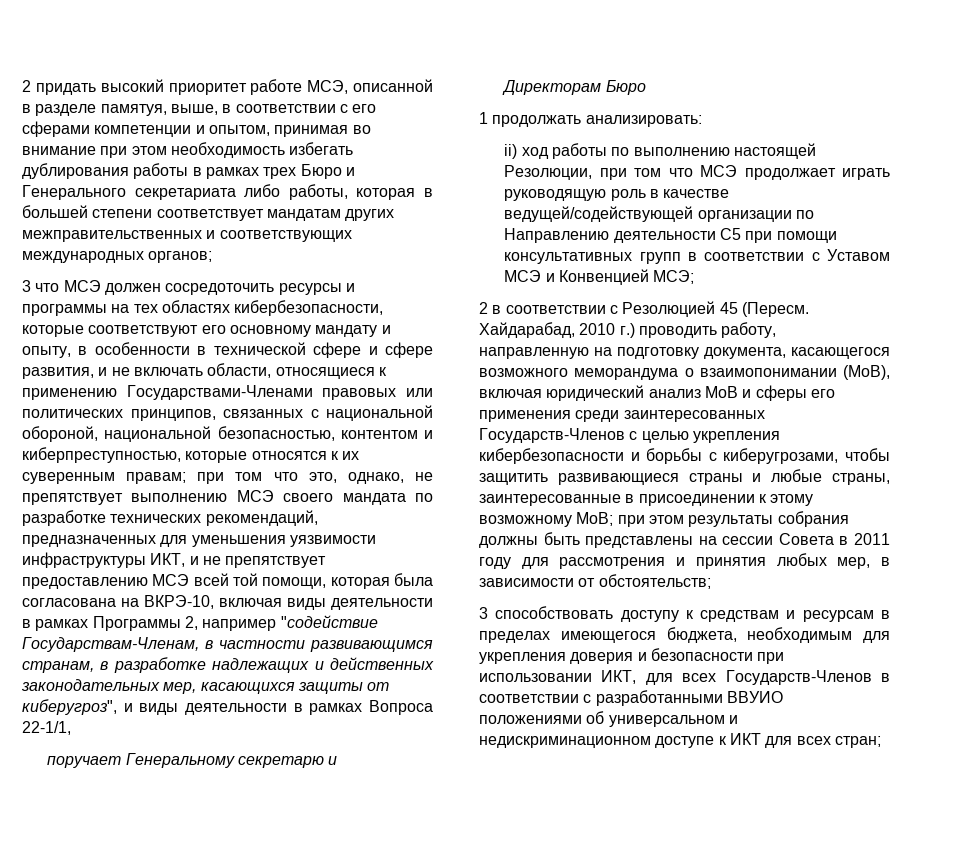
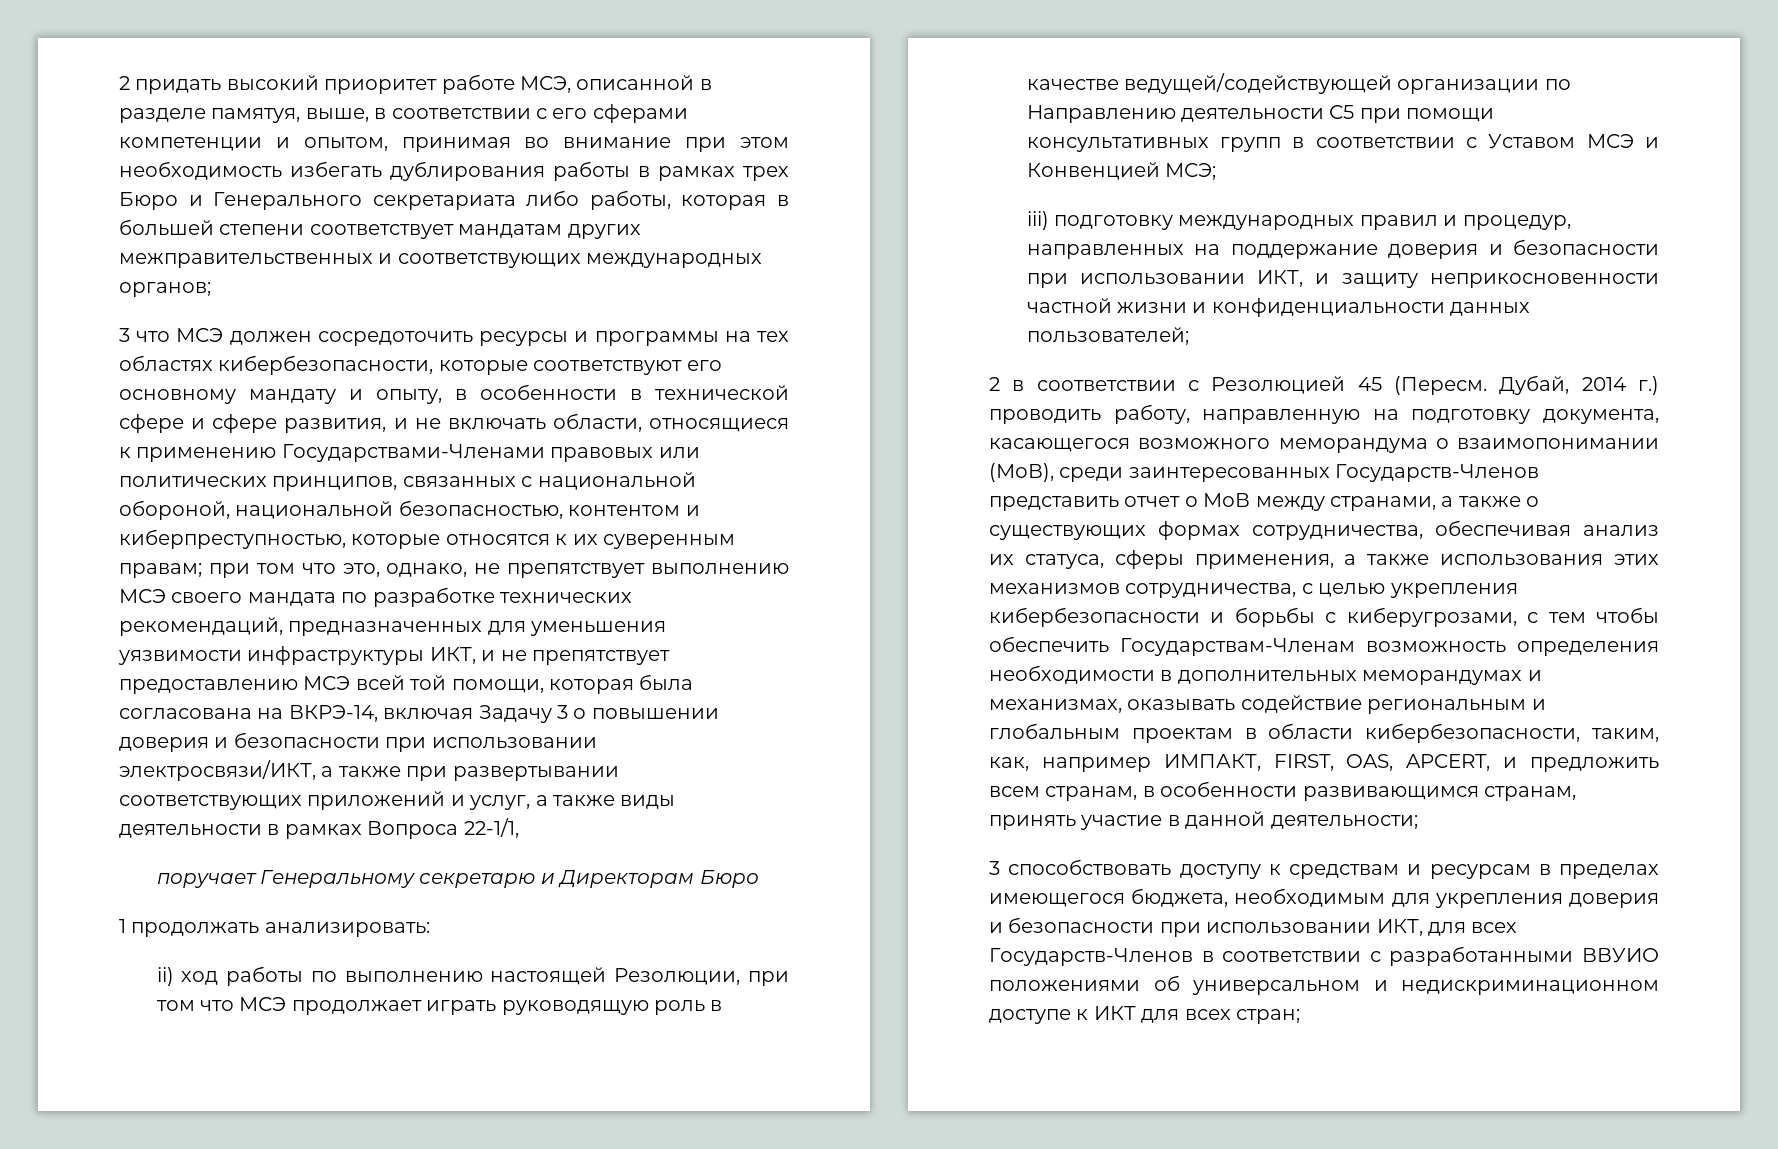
[144,595,433,610] [22,615,378,631] [22,637,433,652] [22,657,435,673] [21,679,390,694] [22,699,133,715] ВКРЭ-10, включая виды деятельности в рамках Программы 2, например "содействие Государствам-Членам, в частности развивающимся странам, в разработке надлежащих и действенных законодательных мер, касающихся защиты от киберугроз", и -> [288,705,719,723] [119,732,597,752] [119,760,619,781] [119,791,615,810] ВКРЭ-14, включая Задачу 3 о повышении доверия и безопасности при использовании электросвязи/ИКТ, а также при развертывании соответствующих приложений и услуг, а также
(695, 277) none -> [1026,211,1571,230] [1026,239,1659,259] [1026,270,1659,288] [1026,298,1531,317] [1026,327,1189,345] // iii) подготовку международных правил и процедур, направленных на поддержание доверия и безопасности при использовании ИКТ, и защиту неприкосновенности частной жизни и конфиденциальности данных пользователей;
[479,322,616,338] Хайдарабад, 2010 -> [1499,375,1626,395] Дубай, 2014
[479,385,835,401] [479,410,765,422] [479,428,625,443] включая юридический анализ МоВ и сферы его применения среди заинтересованных Государств-Членов -> [1059,464,1540,482] [989,493,1540,511] [989,520,1659,540] [989,550,1659,569] [989,583,1297,598] среди заинтересованных Государств-Членов представить отчет о МоВ между странами, а также о существующих формах сотрудничества, обеспечивая анализ их статуса, сферы применения, а также использования этих механизмов сотрудничества,
[845,448,890,461] [479,469,890,485] [479,494,814,506] [479,511,849,527] [479,532,890,548] [479,553,890,569] [479,574,711,589] чтобы защитить развивающиеся страны и любые страны, заинтересованные в присоединении к этому возможному МоВ; при этом результаты собрания должны быть представлены на сессии Совета в 2011 году для рассмотрения и принятия любых мер, в зависимости от обстоятельств; -> [1527,607,1659,624] [989,636,1659,656] [989,665,1542,685] [989,695,1546,714] [989,723,1659,743] [989,754,1659,772] [989,781,1576,801] [989,811,1418,830] с тем чтобы обеспечить Государствам-Членам возможность определения необходимости в дополнительных меморандумах и механизмах, оказывать содействие региональным и глобальным проектам в области кибербезопасности, таким, как, например ИМПАКТ, FIRST, OAS, APCERT, и предложить всем странам, в особенности развивающимся странам, принять участие в данной деятельности;

